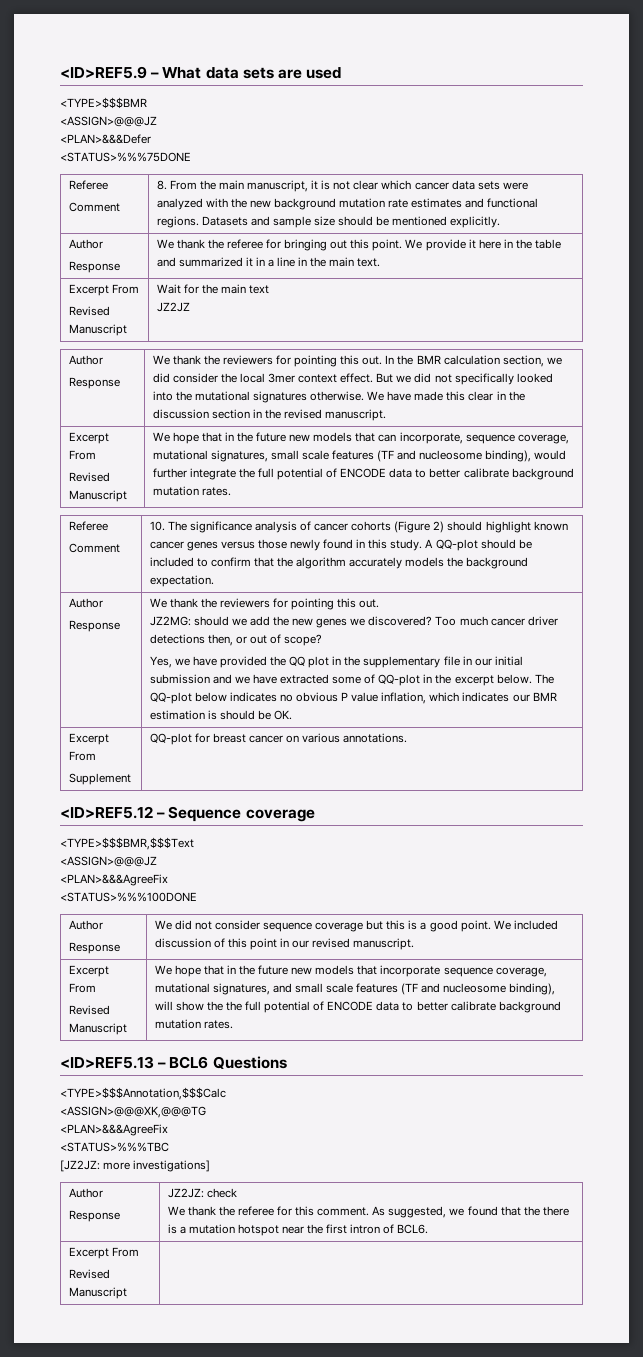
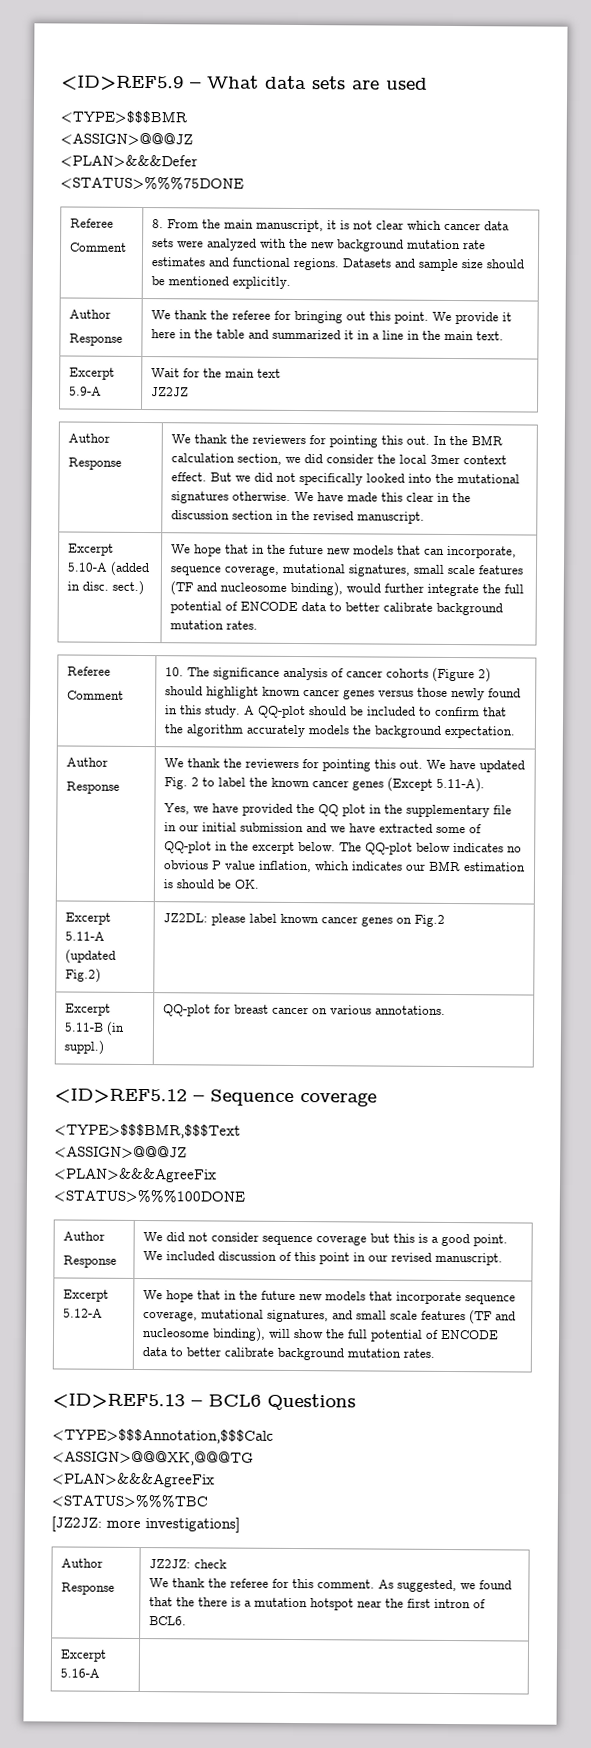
[111,284,139,294] [68,306,110,316] [68,324,127,336] From // Revised Manuscript -> [69,386,103,396] 5.9-A
[68,450,96,460] [68,472,110,482] [68,490,127,502] From // Revised Manuscript -> [67,561,151,577] [67,580,145,596] 5.10-A (added in disc. sect.)
[149,616,558,628] [149,634,323,646] // JZ2MG: should we add the new genes we discovered? Too much cancer driver detections then, or out of scope? -> [426,759,526,773] [164,777,486,793] We have updated Fig. 2 to label the known cancer genes (Except 5.11-A).
[68,751,96,761] [68,773,131,785] From // Supplement -> [65,931,106,941] [65,949,117,964] [65,968,102,983] [163,913,446,927] [65,1003,112,1016] [64,1021,126,1036] [64,1040,105,1055] 5.11-A (updated Fig.2) | JZ2DL: please label known cancer genes on Fig.2 // Excerpt 5.11-B (in suppl.)
[68,983,96,993] [68,1005,110,1015] [68,1023,127,1035] From // Revised Manuscript -> [63,1308,104,1318] 5.12-A
[225,1001,242,1011] the -> (346, 1334) none
[111,1247,139,1257] [68,1269,110,1279] [68,1287,127,1299] From // Revised Manuscript -> [60,1668,101,1678] 5.16-A

